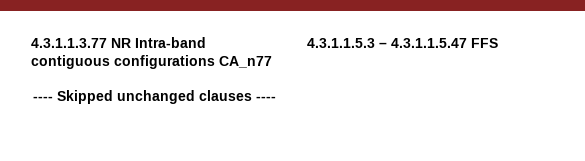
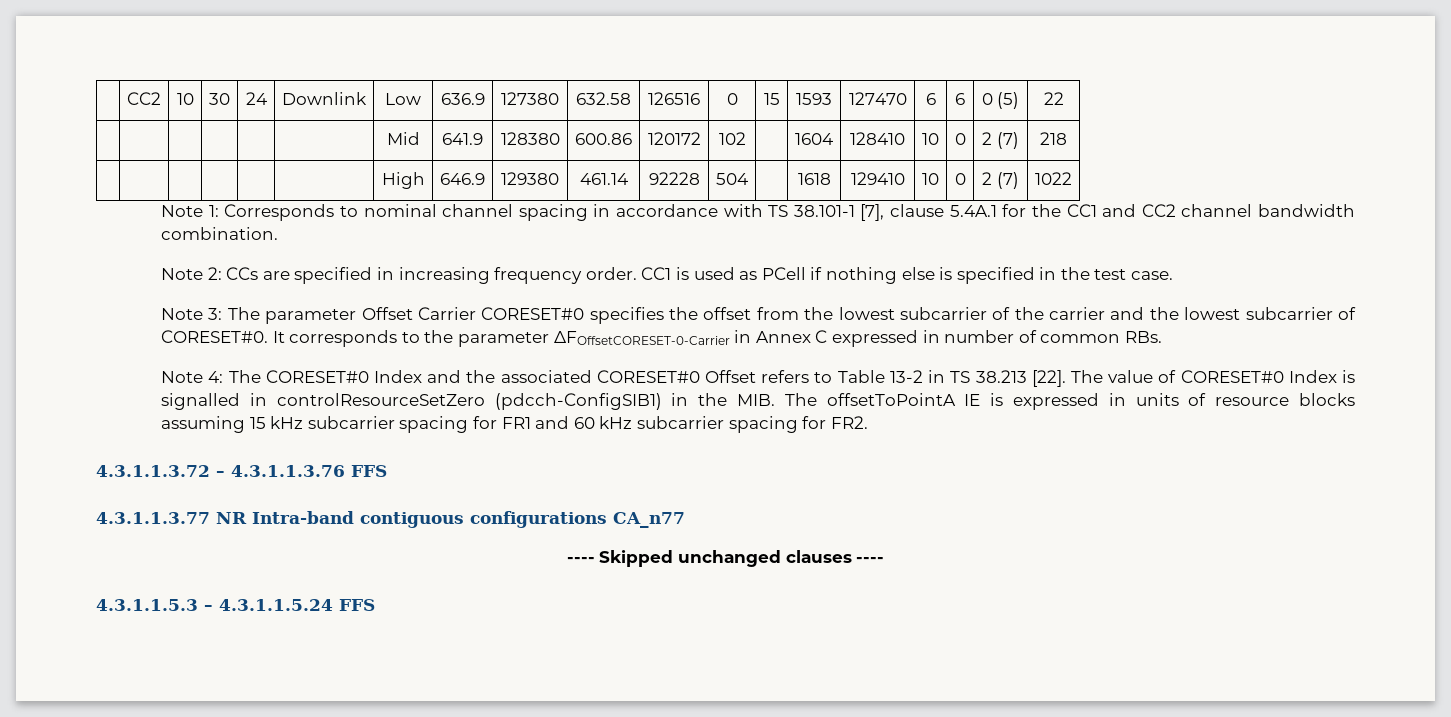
(31, 43) none -> [127,92,161,105] [176,93,194,105] [209,93,230,105] [245,92,267,105] [282,92,367,105] [385,93,421,105] [440,93,485,105] [501,92,559,105] [576,92,631,105] [648,92,700,105] [726,93,738,105] [763,93,780,105] [796,93,832,105] [848,92,907,105] [925,93,936,105] [955,93,965,105] [981,92,1020,109] [1043,92,1064,105] [386,132,420,145] [442,133,483,145] [500,132,560,145] [575,133,632,145] [647,132,701,145] [718,132,746,145] [795,133,833,145] [850,132,905,145] [922,133,939,145] [954,133,966,145] [982,132,1019,149] [1040,132,1067,145] [381,172,425,189] [440,173,485,185] [501,172,559,185] [579,173,628,185] [648,172,700,185] [716,173,748,185] [797,173,831,185] [850,172,905,185] [922,173,939,185] [954,173,966,185] [982,172,1019,189] [1035,172,1072,185] [161,204,1356,221] [161,227,279,240] [161,267,1174,284] [161,307,1356,324] [161,330,1162,347] [161,370,1355,387] [161,393,1356,410] [161,416,868,433] [96,465,387,477] | CC2 | 10 | 30 | 24 | Downlink | Low | 636.9 | 127380 | 632.58 | 126516 | 0 | 15 | 1593 | 127470 | 6 | 6 | 0 (5) | 22 // | | | | | | Mid | 641.9 | 128380 | 600.86 | 120172 | 102 | | 1604 | 128410 | 10 | 0 | 2 (7) | 218 // | | | | | | High | 646.9 | 129380 | 461.14 | 92228 | 504 | | 1618 | 129410 | 10 | 0 | 2 (7) | 1022 // Note 1: Corresponds to nominal channel spacing in accordance with TS 38.101-1 [7], clause 5.4A.1 for the CC1 and CC2 channel bandwidth combination. // Note 2: CCs are specified in increasing frequency order. CC1 is used as PCell if nothing else is specified in the test case. // Note 3: The parameter Offset Carrier CORESET#0 specifies the offset from the lowest subcarrier of the carrier and the lowest subcarrier of CORESET#0. It corresponds to the parameter ΔFOffsetCORESET-0-Carrier in Annex C expressed in number of common RBs. // Note 4: The CORESET#0 Index and the associated CORESET#0 Offset refers to Table 13-2 in TS 38.213 [22]. The value of CORESET#0 Index is signalled in controlResourceSetZero (pdcch-ConfigSIB1) in the MIB. The offsetToPointA IE is expressed in units of resource blocks assuming 15 kHz subcarrier spacing for FR1 and 60 kHz subcarrier spacing for FR2. // 4.3.1.1.3.72 – 4.3.1.1.3.76 FFS //
[391,38,467,48] 4.3.1.1.5.47 -> [219,599,333,611] 4.3.1.1.5.24

